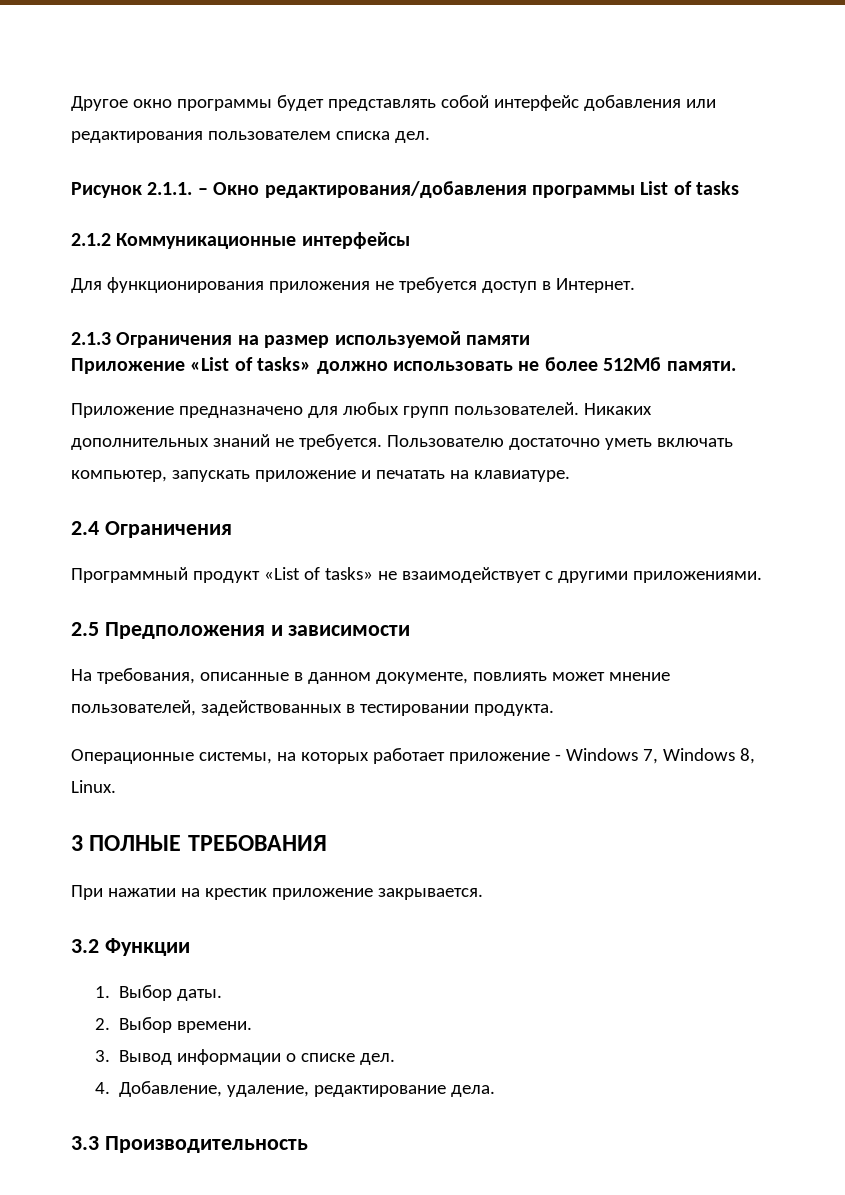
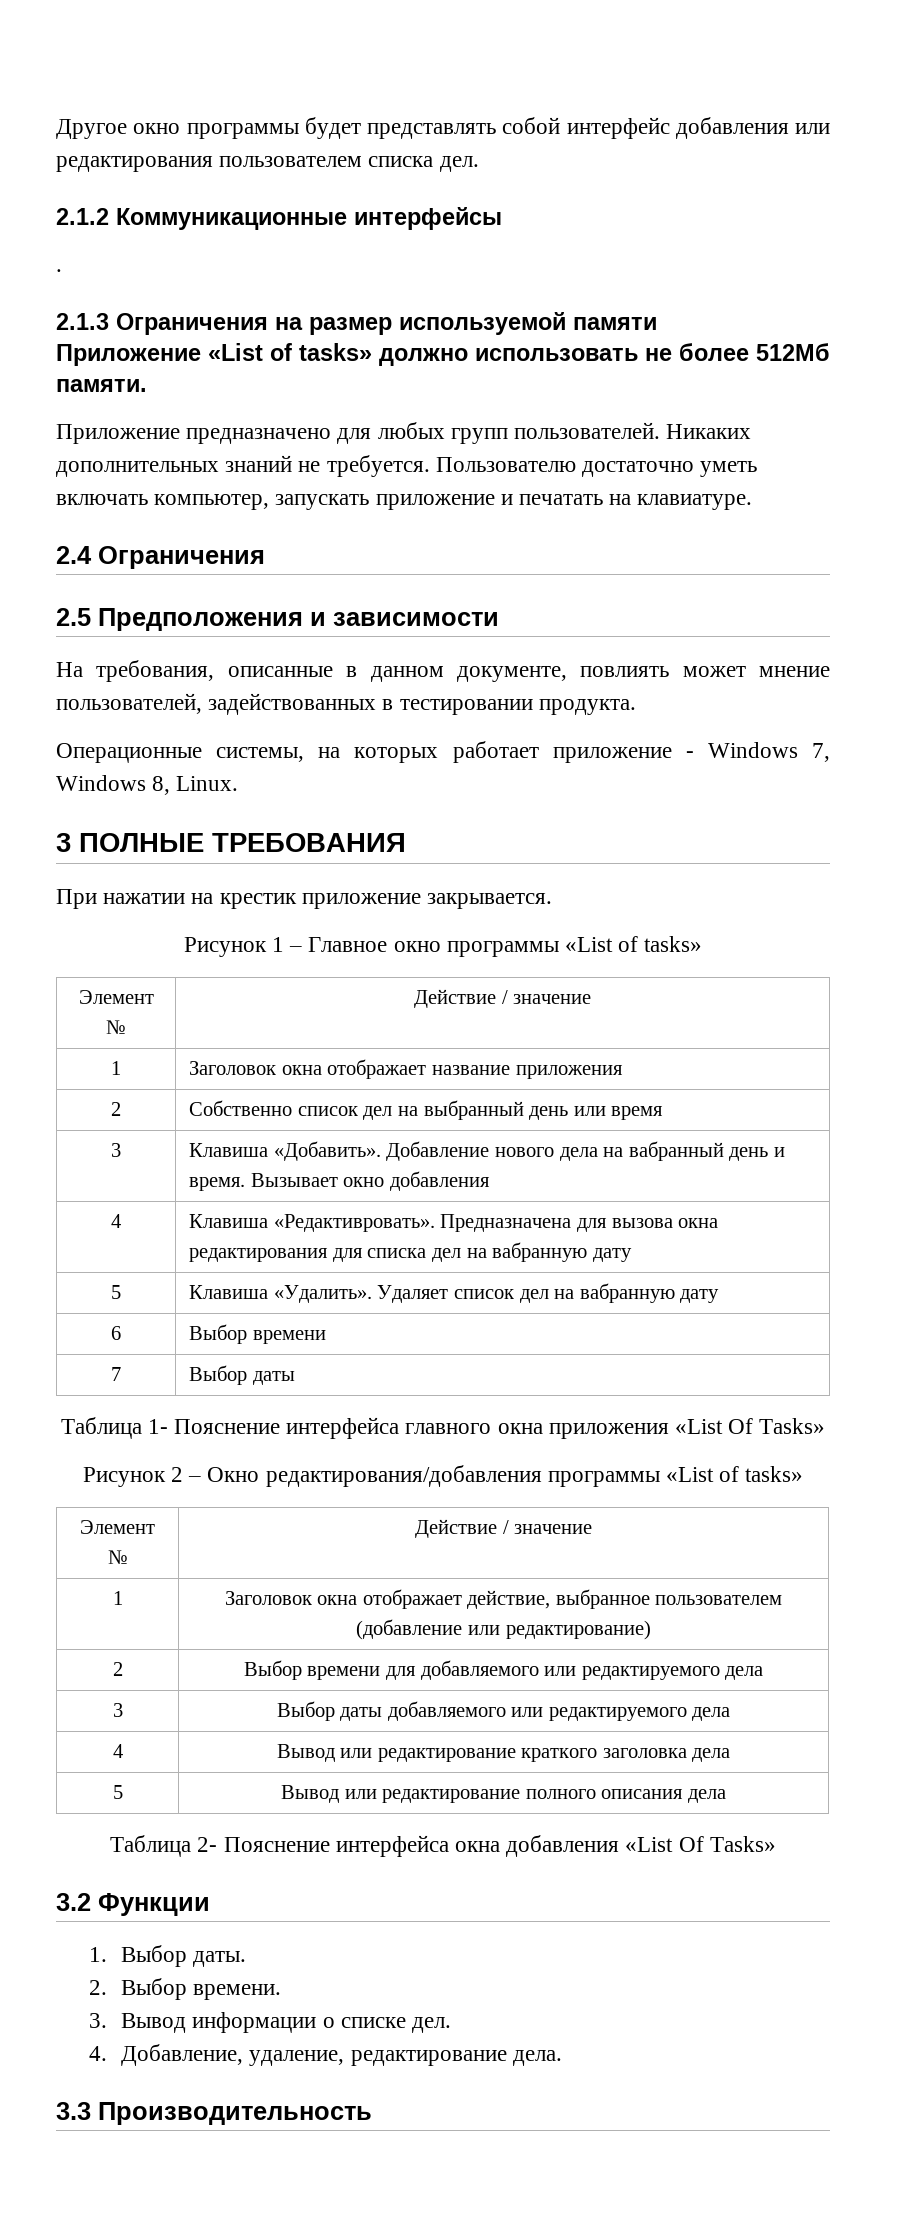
[71,181,740,198] [71,232,410,249] [71,277,635,293] Рисунок 2.1.1. – Окно редактирования/добавления программы List of tasks // 2.1.2 Коммуникационные интерфейсы // Для функционирования приложения не требуется доступ в Интернет. -> [56,207,502,230] [56,269,62,272] 2.1.2 Коммуникационные интерфейсы // .
[71,567,762,583] // Программный продукт «List of tasks» не взаимодействует с другими приложениями. -> (265, 557) none
(483, 894) none -> [183,936,703,957] [78,990,154,1004] [106,1020,126,1034] [413,989,592,1008] [111,1061,121,1075] [189,1059,623,1079] [111,1102,121,1116] [189,1100,664,1120] [111,1143,121,1157] [189,1141,785,1161] [189,1171,490,1191] [111,1214,121,1228] [189,1214,719,1232] [189,1242,632,1262] [111,1285,121,1299] [189,1283,720,1303] [111,1326,121,1340] [189,1324,326,1344] [111,1367,121,1381] [189,1365,295,1385] [60,1417,826,1439] [82,1465,804,1487] [80,1520,155,1534] [107,1550,128,1564] [414,1519,593,1538] [112,1591,123,1605] [224,1589,783,1609] [356,1619,651,1640] [112,1662,123,1676] [243,1660,764,1680] [112,1703,123,1717] [276,1701,731,1721] [112,1744,123,1758] [276,1744,731,1762] [112,1785,123,1799] [281,1785,726,1803] [110,1835,776,1857] // Рисунок 1 – Главное окно программы «List of tasks» // Элемент № | Действие / значение // 1 | Заголовок окна отображает название приложения // 2 | Собственно список дел на выбранный день или время // 3 | Клавиша «Добавить». Добавление нового дела на вабранный день и время. Вызывает окно добавления // 4 | Клавиша «Редактивровать». Предназначена для вызова окна редактирования для списка дел на вабранную дату // 5 | Клавиша «Удалить». Удаляет список дел на вабранную дату // 6 | Выбор времени // 7 | Выбор даты // Таблица 1- Пояснение интерфейса главного окна приложения «List Of Tasks» // Рисунок 2 – Окно редактирования/добавления программы «List of tasks» // Элемент № | Действие / значение // 1 | Заголовок окна отображает действие, выбранное пользователем (добавление или редактирование) // 2 | Выбор времени для добавляемого или редактируемого дела // 3 | Выбор даты добавляемого или редактируемого дела // 4 | Вывод или редактирование краткого заголовка дела // 5 | Вывод или редактирование полного описания дела // Таблица 2- Пояснение интерфейса окна добавления «List Of Tasks»

